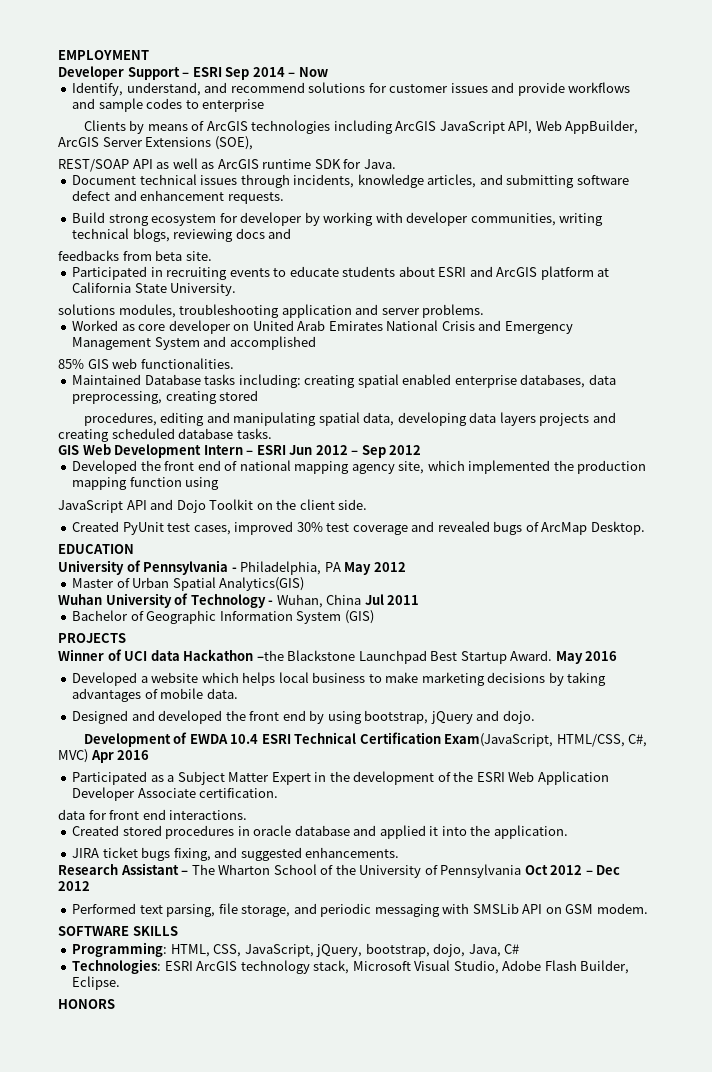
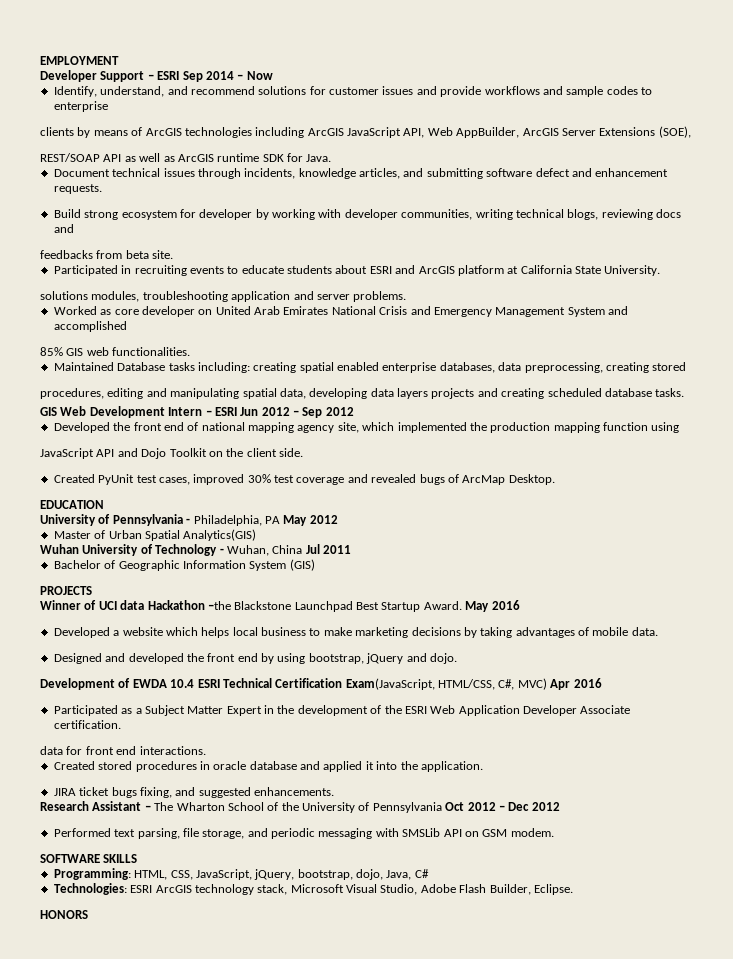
[83,120,126,131] Clients -> [40,127,74,136] clients

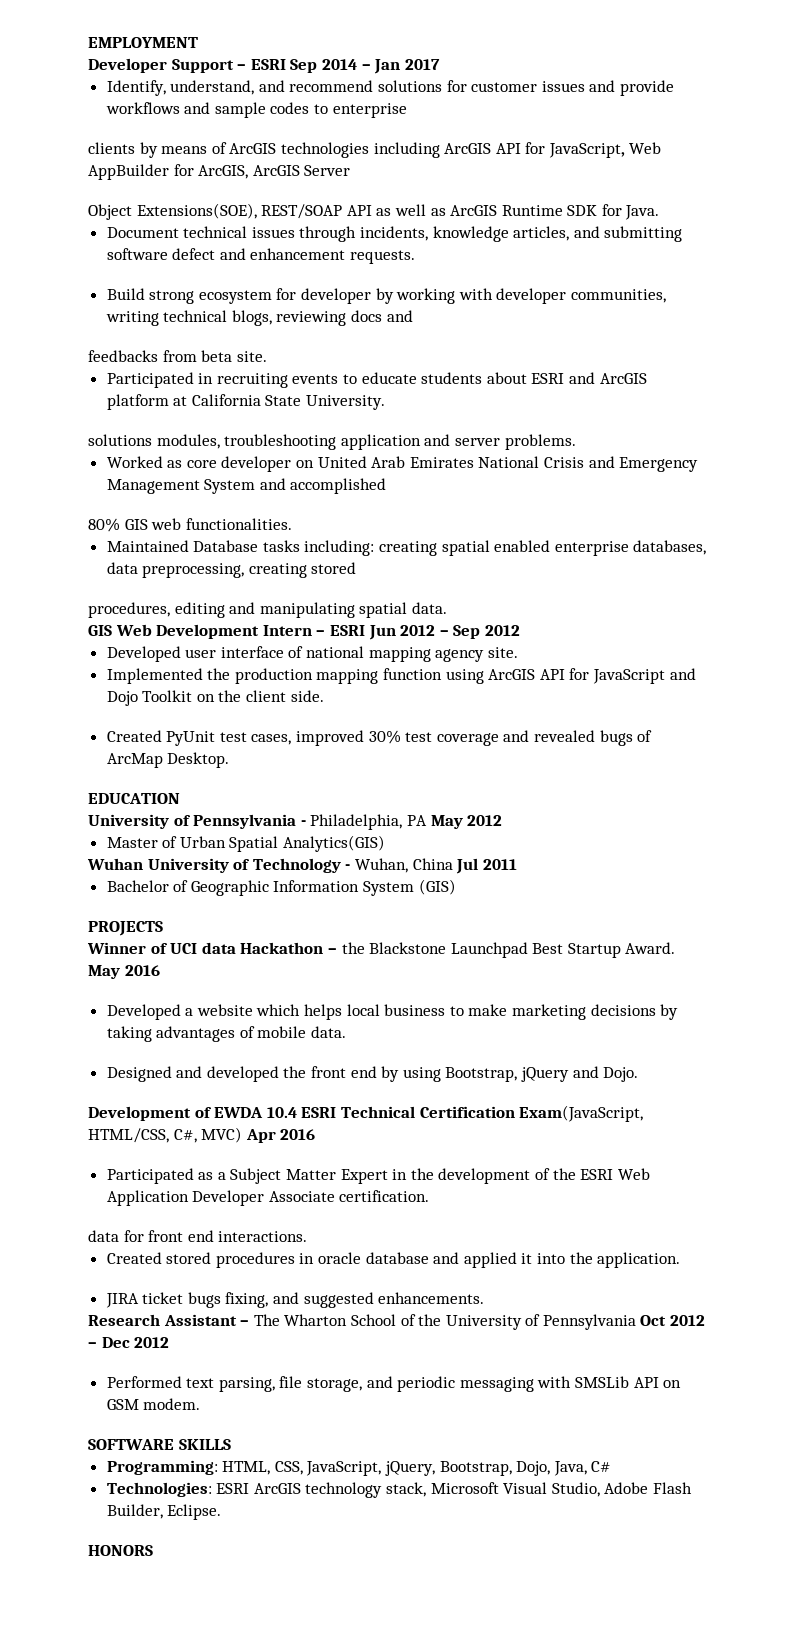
[246,71,273,80] Now -> [374,59,440,74] Jan 2017
[347,127,520,138] JavaScript API, Web AppBuilder, -> [495,142,662,158] [88,164,249,180] API for JavaScript, Web AppBuilder for ArcGIS,
[599,126,691,138] Extensions (SOE), // -> [88,203,257,220] // Object Extensions(SOE),
[217,153,260,162] runtime -> [501,205,563,216] Runtime
[40,347,63,356] 85% -> [88,518,120,532] 80%
[279,388,685,399] data, developing data layers projects and creating scheduled database tasks. -> [411,602,447,614] data.
[113,422,184,431] the front end -> [185,646,284,658] user interface
[337,422,467,433] site, which implemented -> [487,647,518,658] [106,668,203,684] site. // Implemented
[40,448,115,459] // JavaScript API -> [488,668,666,684] ArcGIS API for JavaScript
[207,601,231,610] –the -> [327,942,365,954] – the
[308,653,364,664] bootstrap, -> [445,1067,518,1082] Bootstrap,
[429,653,457,664] dojo. -> [603,1067,639,1082] Dojo.
[297,869,383,880] bootstrap, dojo, -> [439,1461,551,1476] Bootstrap, Dojo,

